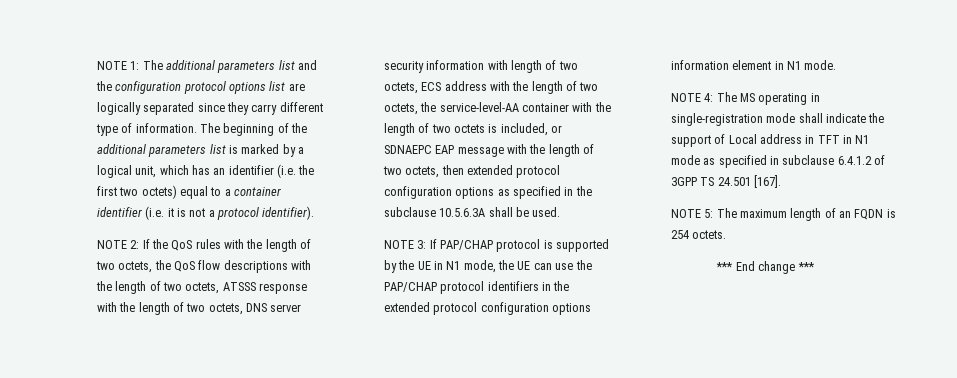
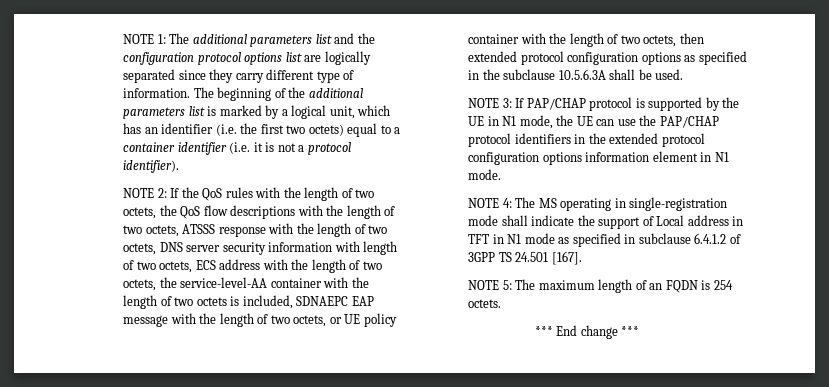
[551,125,563,133] or -> (293, 302) none
(440, 172) none -> [329,313,397,327] [468,33,677,47] or UE policy container with the length of two octets,

